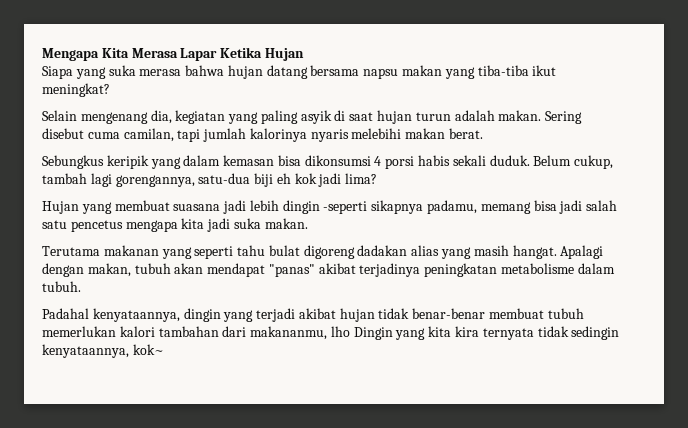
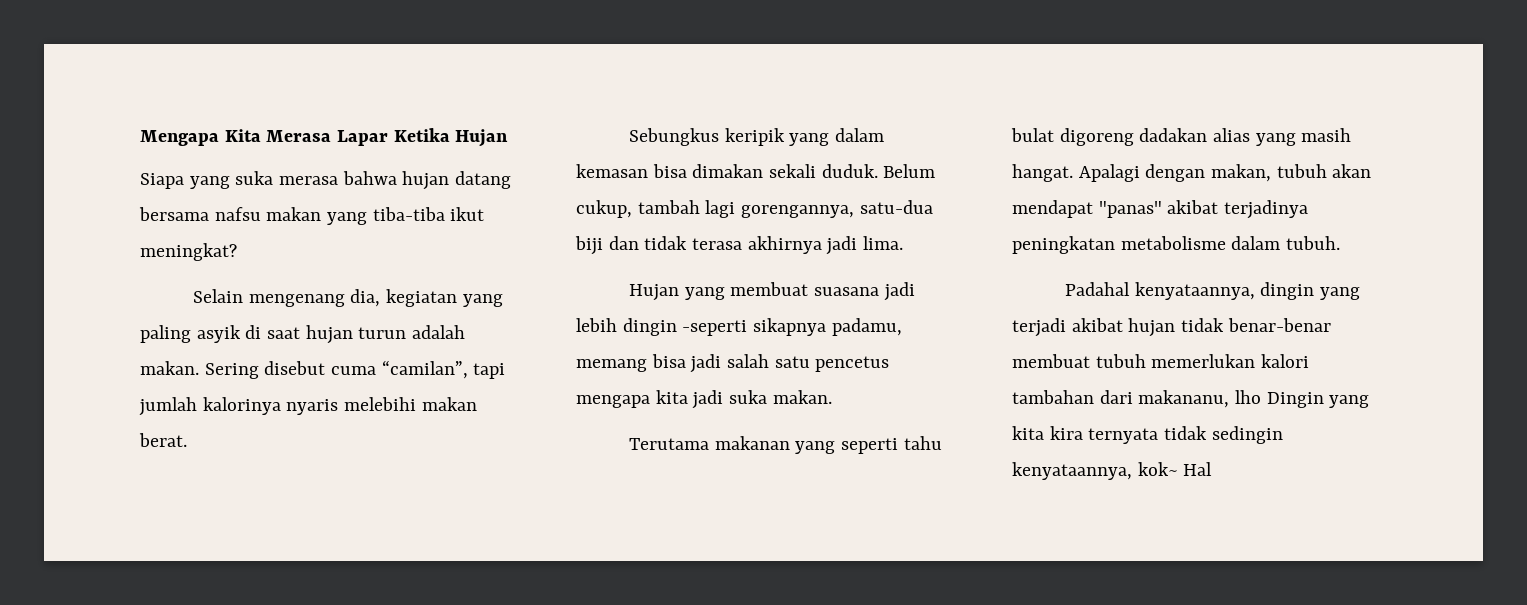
[363,68,399,79] napsu -> [214,207,261,221] nafsu
[123,128,174,142] camilan, -> [381,360,468,379] “camilan”,
[304,155,451,169] dikonsumsi 4 porsi habis -> [692,164,764,178] dimakan
[276,173,378,187] eh kok jadi lima? -> [608,236,904,255] dan tidak terasa akhirnya jadi lima.
[250,326,328,340] makananmu, -> [1138,390,1230,408] makananu,
(164, 349) none -> [1183,462,1213,476] Hal

